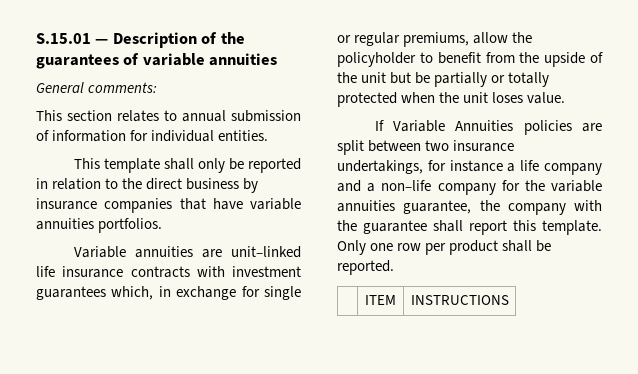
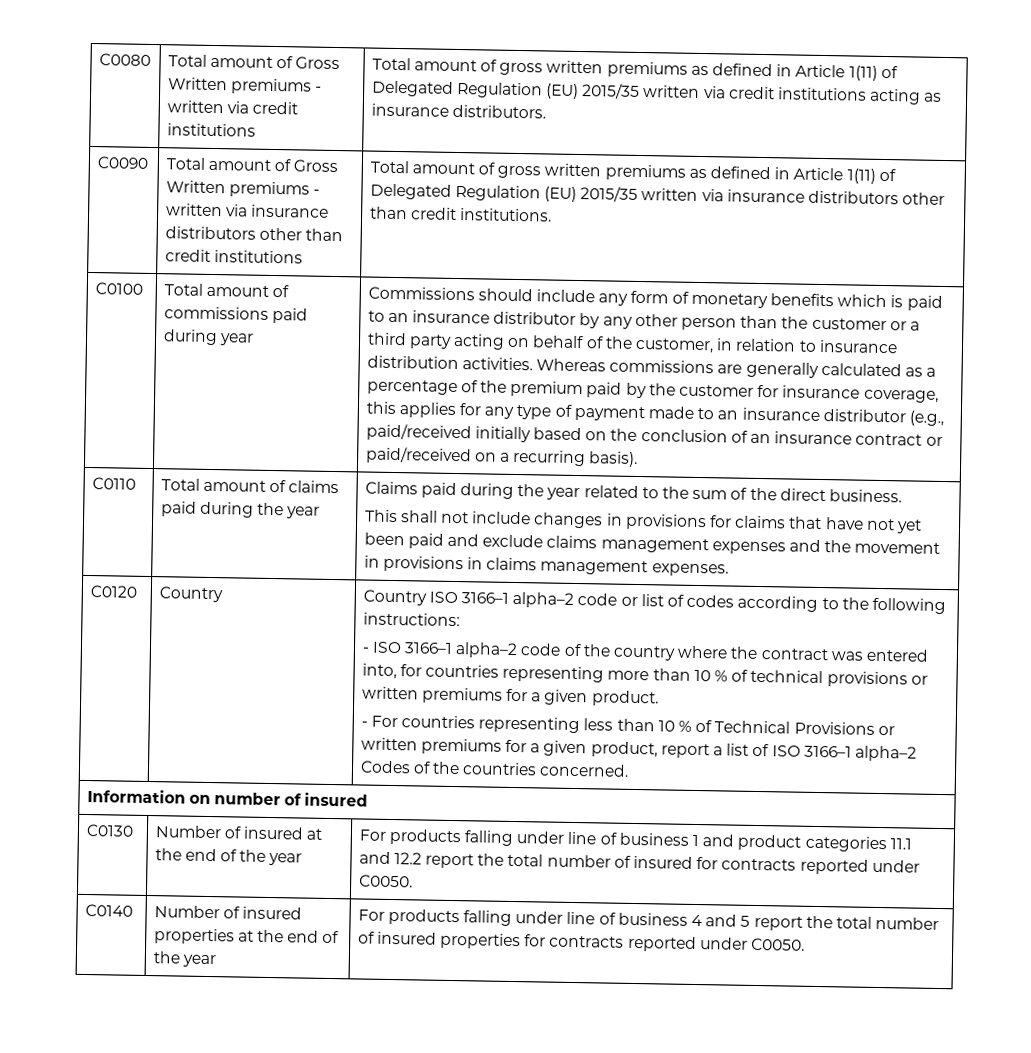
[36,32,245,48] [36,53,278,69] [36,82,158,93] [36,110,301,122] [36,130,269,142] [73,158,301,173] [36,178,259,193] [36,198,301,213] [36,218,163,233] [73,246,301,258] [36,266,301,278] [36,286,301,300] [337,32,533,47] [337,52,603,67] [337,72,550,87] [337,92,566,107] [374,120,602,135] [337,140,515,155] [337,160,602,175] [337,180,602,195] [337,200,602,215] [337,220,602,235] [337,240,552,255] [337,260,394,275] [365,295,396,305] [410,295,509,305] S.15.01 — Description of the guarantees of variable annuities // General comments: // This section relates to annual submission of information for individual entities. // This template shall only be reported in relation to the direct business by insurance companies that have variable annuities portfolios. // Variable annuities are unit–linked life insurance contracts with investment guarantees which, in exchange for single or regular premiums, allow the policyholder to benefit from the upside of the unit but be partially or totally protected when the unit loses value. // If Variable Annuities policies are split between two insurance undertakings, for instance a life company and a non–life company for the variable annuities guarantee, the company with the guarantee shall report this template. Only one row per product shall be reported. // | ITEM | INSTRUCTIONS -> [98,53,151,66] [167,54,341,70] [167,77,323,95] [166,100,299,115] [166,123,256,137] [371,57,898,81] [371,80,943,105] [370,103,546,119] [96,156,149,169] [165,157,339,173] [165,180,321,198] [165,203,330,218] [164,226,344,242] [164,249,303,264] [369,160,896,184] [369,183,946,206] [369,206,553,222] [94,282,143,295] [163,283,290,298] [163,306,308,324] [162,329,254,346] [367,286,943,311] [367,310,920,331] [366,332,898,354] [366,355,937,378] [366,379,939,403] [365,401,944,427] [365,423,943,446] [365,446,639,468] [91,477,136,490] [160,478,340,494] [160,501,321,519] [364,481,902,503] [364,509,922,534] [363,532,941,555] [363,555,729,577] [89,585,137,598] [158,586,223,603] [362,589,946,615] [362,612,460,627] [361,641,929,662] [361,663,928,688] [361,686,659,707] [360,715,895,736] [360,737,917,762] [359,760,630,777] [86,788,369,807] [85,823,134,837] [154,825,324,840] [154,848,303,866] [358,828,912,853] [358,851,920,875] [358,874,413,888] [84,903,133,917] [153,905,303,920] [153,928,340,945] [152,951,216,968] [357,908,940,931] [357,931,805,953] C0080 | Total amount of Gross Written premiums - written via credit institutions | Total amount of gross written premiums as defined in Article 1(11) of Delegated Regulation (EU) 2015/35 written via credit institutions acting as insurance distributors. // C0090 | Total amount of Gross Written premiums - written via insurance distributors other than credit institutions | Total amount of gross written premiums as defined in Article 1(11) of Delegated Regulation (EU) 2015/35 written via insurance distributors other than credit institutions. // C0100 | Total amount of commissions paid during year | Commissions should include any form of monetary benefits which is paid to an insurance distributor by any other person than the customer or a third party acting on behalf of the customer, in relation to insurance distribution activities. Whereas commissions are generally calculated as a percentage of the premium paid by the customer for insurance coverage, this applies for any type of payment made to an insurance distributor (e.g., paid/received initially based on the conclusion of an insurance contract or paid/received on a recurring basis). // C0110 | Total amount of claims paid during the year | Claims paid during the year related to the sum of the direct business. // This shall not include changes in provisions for claims that have not yet been paid and exclude claims management expenses and the movement in provisions in claims management expenses. // C0120 | Country | Country ISO 3166–1 alpha–2 code or list of codes according to the following instructions: // - ISO 3166–1 alpha–2 code of the country where the contract was entered into, for countries representing more than 10 % of technical provisions or written premiums for a given product. // - For countries representing less than 10 % of Technical Provisions or written premiums for a given product, report a list of ISO 3166–1 alpha–2 Codes of the countries concerned. // Information on number of insured // C0130 | Number of insured at the end of the year | For products falling under line of business 1 and product categories 11.1 and 12.2 report the total number of insured for contracts reported under C0050. // C0140 | Number of insured properties at the end of the year | For products falling under line of business 4 and 5 report the total number of insured properties for contracts reported under C0050.

